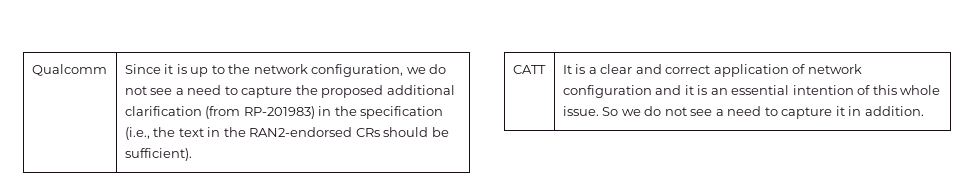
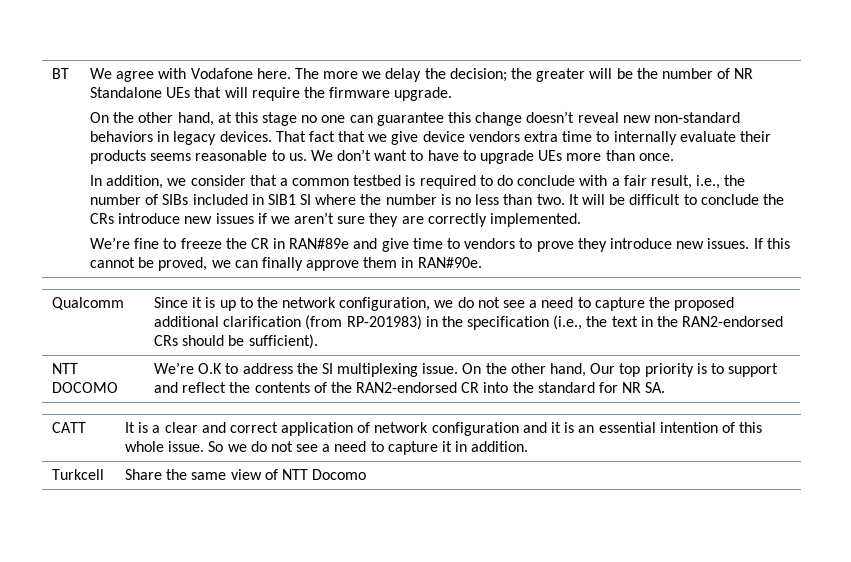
(31, 70) none -> [52,68,70,79] [90,68,754,82] [90,87,453,101] [90,111,740,126] [90,131,771,145] [90,149,674,164] [90,175,746,189] [90,194,784,205] [90,212,582,227] [90,237,790,252] [90,257,482,271] BT | We agree with Vodafone here. The more we delay the decision; the greater will be the number of NR Standalone UEs that will require the firmware upgrade. // On the other hand, at this stage no one can guarantee this change doesn’t reveal new non-standard behaviors in legacy devices. That fact that we give device vendors extra time to internally evaluate their products seems reasonable to us. We don’t want to have to upgrade UEs more than once. // In addition, we consider that a common testbed is required to do conclude with a fair result, i.e., the number of SIBs included in SIB1 SI where the number is no less than two. It will be difficult to conclude the CRs introduce new issues if we aren’t sure they are correctly implemented. // We’re fine to freeze the CR in RAN#89e and give time to vendors to prove they introduce new issues. If this cannot be proved, we can finally approve them in RAN#90e. //
(192, 154) none -> [52,363,79,374] [52,382,119,393] [154,362,779,377] [154,382,666,393] // NTT DOCOMO | We’re O.K to address the SI multiplexing issue. On the other hand, Our top priority is to support and reflect the contents of the RAN2-endorsed CR into the standard for NR SA.
(924, 111) none -> [52,469,105,480] [125,469,367,480] // Turkcell | Share the same view of NTT Docomo

